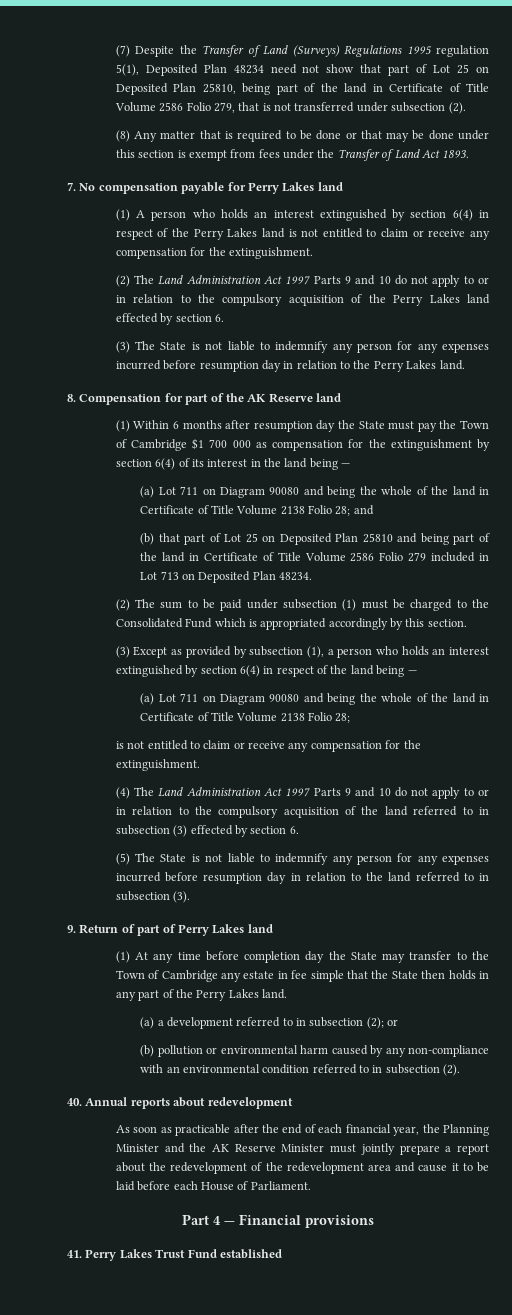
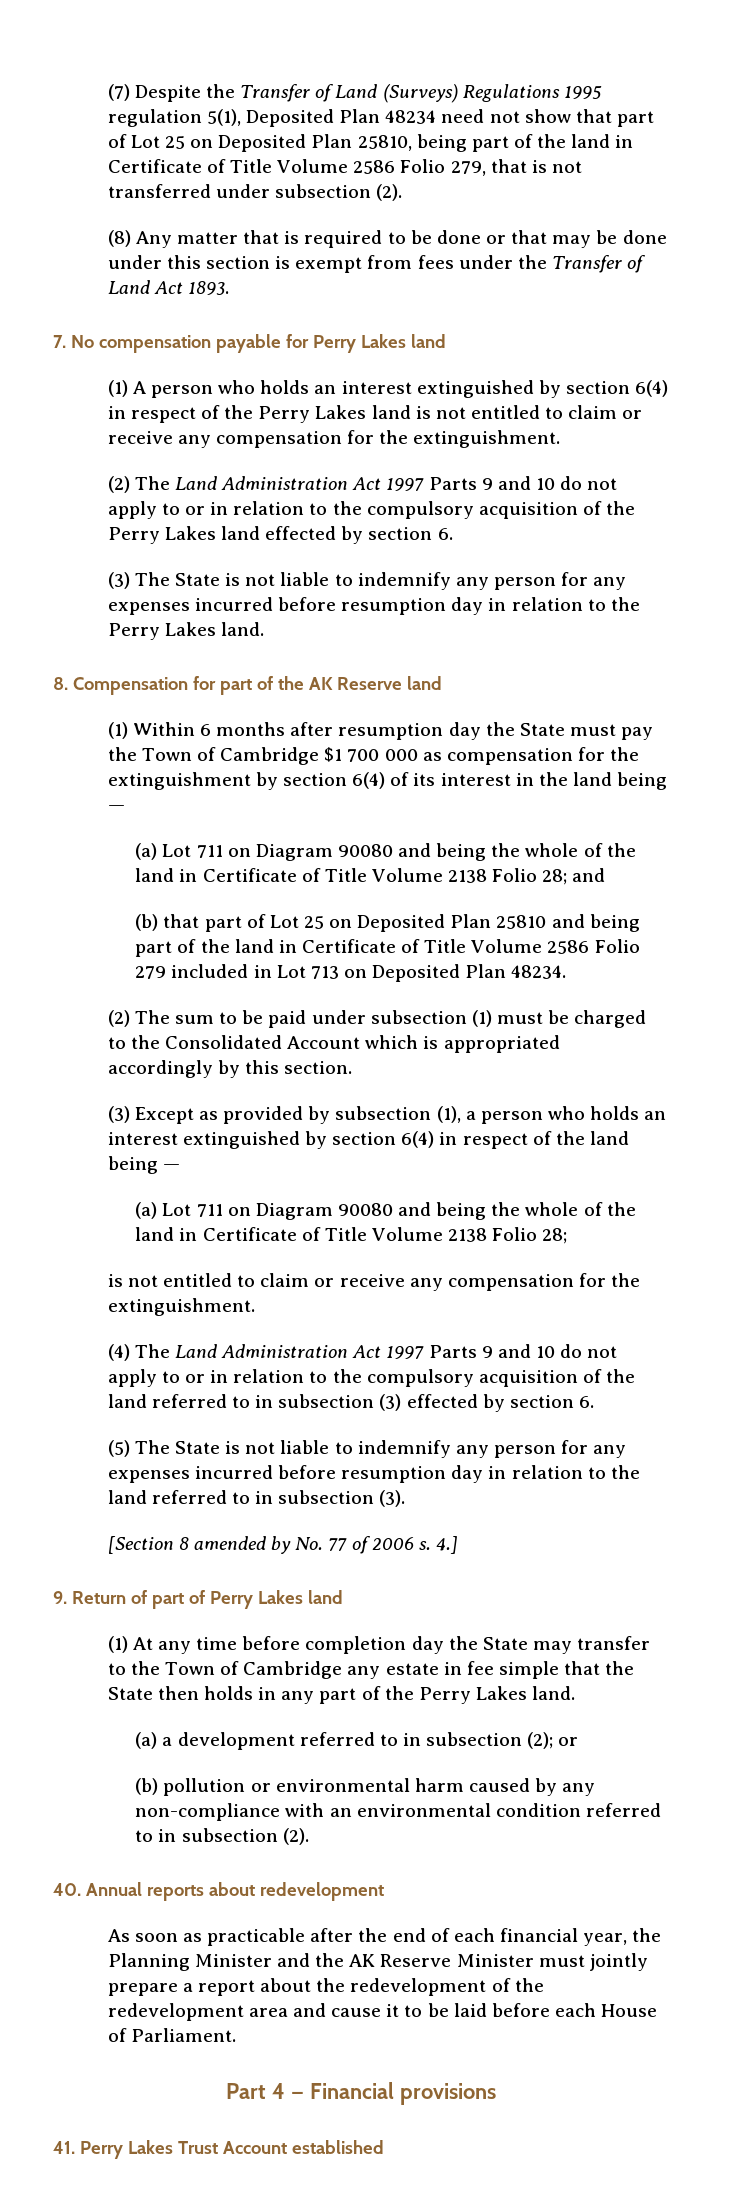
[185,618,213,628] Fund -> [287,1036,361,1049] Account
(191, 897) none -> [107,1536,459,1554] // [Section 8 amended by No. 77 of 2006 s. 4.]
[187,1249,217,1258] Fund -> [222,2141,287,2154] Account

